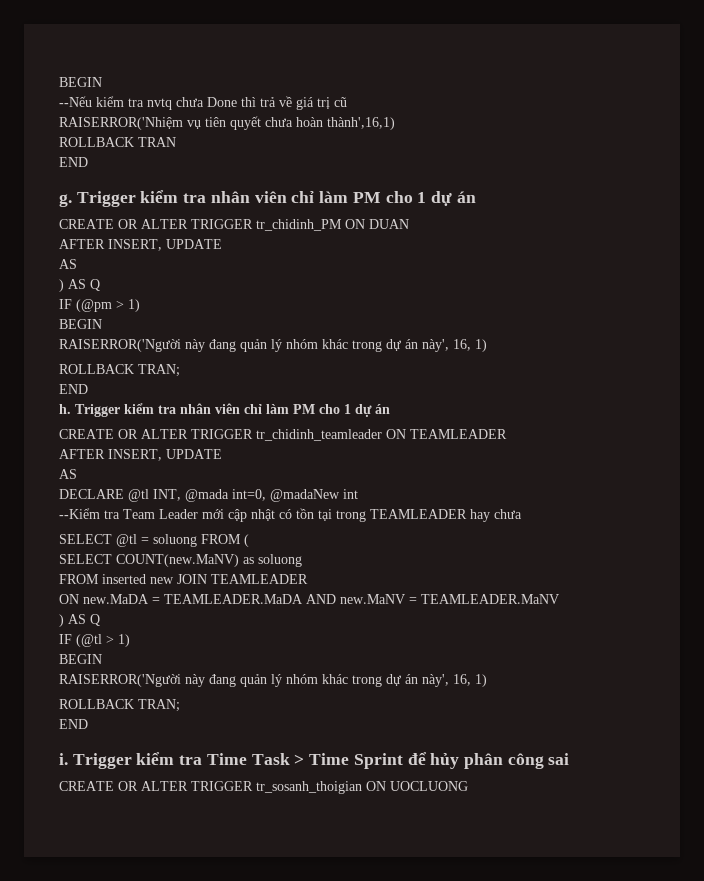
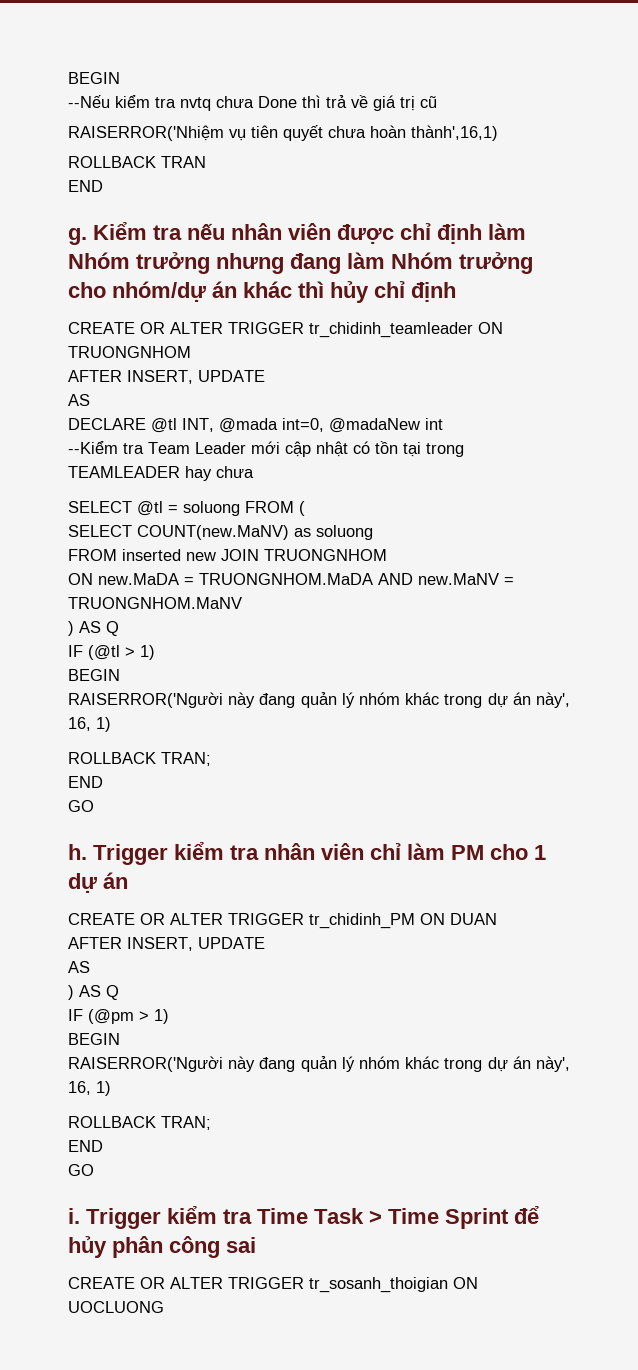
(72, 200) none -> [93,222,526,244] [68,252,533,274] [68,281,456,303] [68,322,503,338] [68,346,191,358] [68,370,265,384] [68,394,90,406] [68,418,443,433] [68,441,464,457] [68,466,254,481] [68,501,305,516] [68,525,373,540] [68,549,387,561] [68,573,514,585] [68,597,242,609] [68,621,119,636] [68,645,155,660] [68,669,120,681] [68,692,570,708] [68,717,111,732] [68,752,211,766] [68,776,103,788] [68,800,94,812] [68,844,87,860] Kiểm tra nếu nhân viên được chỉ định làm Nhóm trưởng nhưng đang làm Nhóm trưởng cho nhóm/dự án khác thì hủy chỉ định // CREATE OR ALTER TRIGGER tr_chidinh_teamleader ON TRUONGNHOM // AFTER INSERT, UPDATE // AS // DECLARE @tl INT, @mada int=0, @madaNew int // --Kiểm tra Team Leader mới cập nhật có tồn tại trong TEAMLEADER hay chưa // SELECT @tl = soluong FROM ( // SELECT COUNT(new.MaNV) as soluong // FROM inserted new JOIN TRUONGNHOM // ON new.MaDA = TRUONGNHOM.MaDA AND new.MaNV = TRUONGNHOM.MaNV // ) AS Q // IF (@tl > 1) // BEGIN // RAISERROR('Người này đang quản lý nhóm khác trong dự án này', 16, 1) // ROLLBACK TRAN; // END // GO // h.
[59,403,390,417] [59,429,507,441] [59,449,222,461] [59,469,77,479] [59,489,358,502] [59,508,522,522] [59,534,249,547] [59,554,302,567] [59,574,308,584] [59,594,559,604] [59,614,100,627] [59,634,130,647] [59,654,102,664] [59,674,487,687] [59,699,180,712] [59,719,88,729] h. Trigger kiểm tra nhân viên chỉ làm PM cho 1 dự án // CREATE OR ALTER TRIGGER tr_chidinh_teamleader ON TEAMLEADER // AFTER INSERT, UPDATE // AS // DECLARE @tl INT, @mada int=0, @madaNew int // --Kiểm tra Team Leader mới cập nhật có tồn tại trong TEAMLEADER hay chưa // SELECT @tl = soluong FROM ( // SELECT COUNT(new.MaNV) as soluong // FROM inserted new JOIN TEAMLEADER // ON new.MaDA = TEAMLEADER.MaDA AND new.MaNV = TEAMLEADER.MaNV // ) AS Q // IF (@tl > 1) // BEGIN // RAISERROR('Người này đang quản lý nhóm khác trong dự án này', 16, 1) // ROLLBACK TRAN; // END -> [68,1164,94,1176] GO

